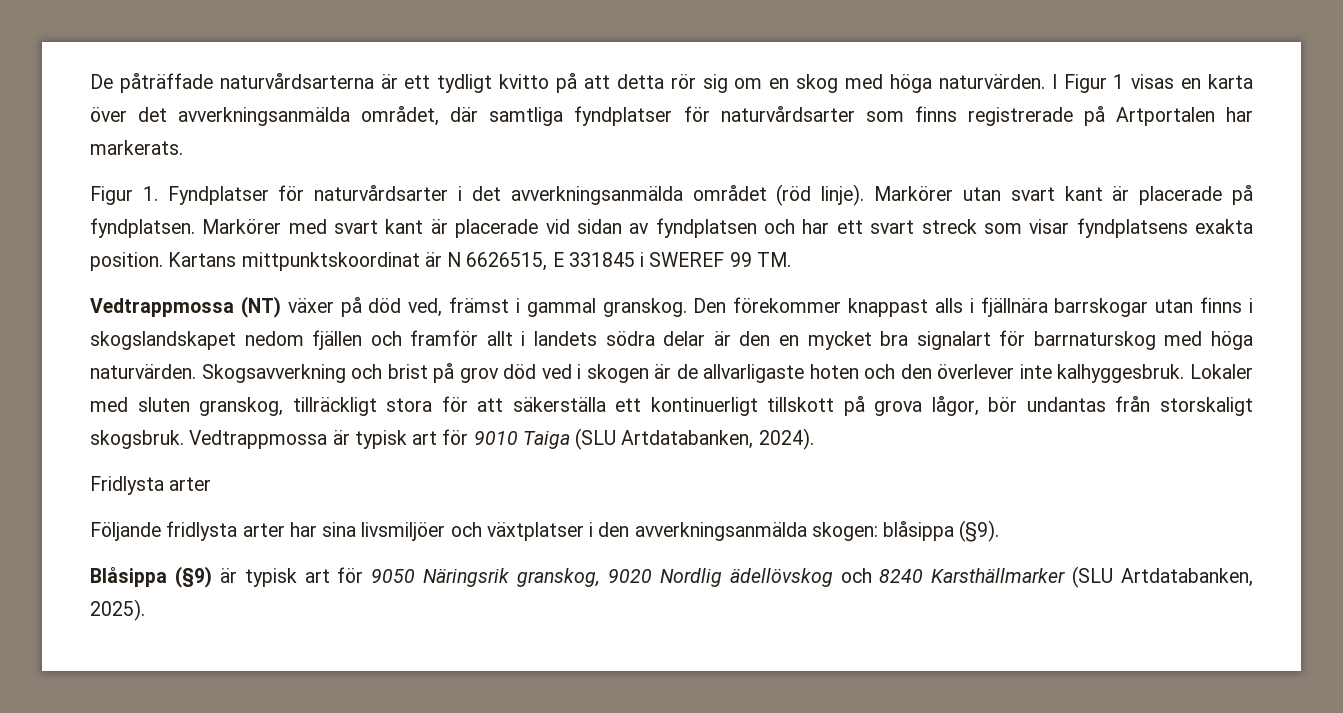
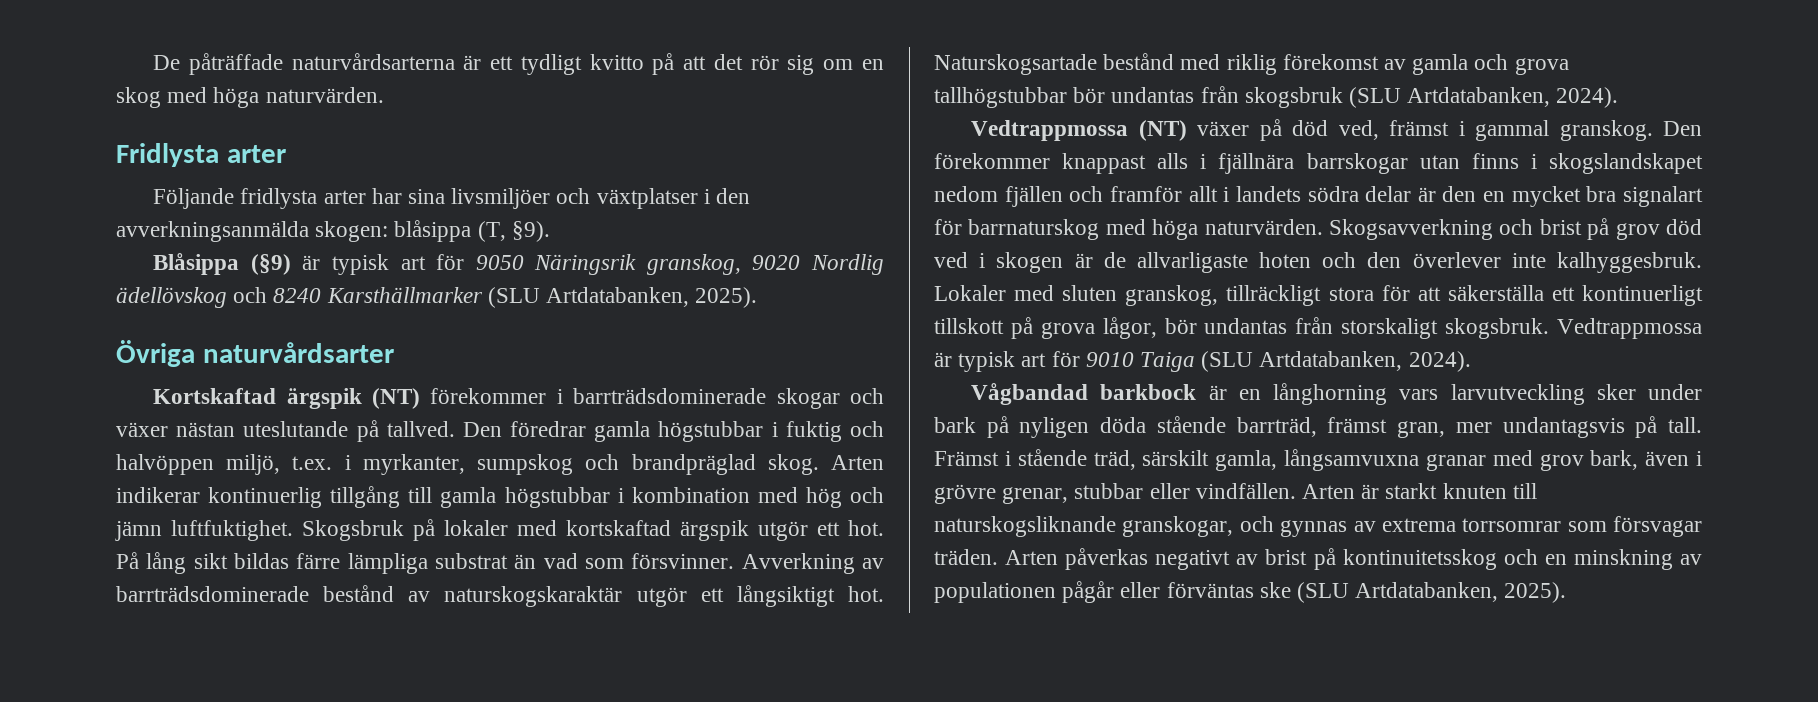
[616,74,664,89] detta -> [713,54,743,70] det
[1051,74,1253,93] [90,106,1253,126] [90,140,183,155] [90,184,1254,206] [90,218,1253,238] [90,252,791,271] I Figur 1 visas en karta över det avverkningsanmälda området, där samtliga fyndplatser för naturvårdsarter som finns registrerade på Artportalen har markerats. // Figur 1. Fyndplatser för naturvårdsarter i det avverkningsanmälda området (röd linje). Markörer utan svart kant är placerade på fyndplatsen. Markörer med svart kant är placerade vid sidan av fyndplatsen och har ett svart streck som visar fyndplatsens exakta position. Kartans mittpunktskoordinat är N 6626515, E 331845 i SWEREF 99 TM. -> [116,143,286,167] [153,188,751,209] [116,220,550,242] [153,253,885,275] [116,287,758,308] [116,340,394,367] [153,388,884,409] [116,420,884,442] [116,454,884,475] [116,486,885,508] [115,519,884,541] [116,552,885,574] [116,585,884,607] [934,53,1569,75] [934,86,1619,108] // Fridlysta arter // Följande fridlysta arter har sina livsmiljöer och växtplatser i den avverkningsanmälda skogen: blåsippa (T, §9). // Blåsippa (§9) är typisk art för 9050 Näringsrik granskog, 9020 Nordlig ädellövskog och 8240 Karsthällmarker (SLU Artdatabanken, 2025). // Övriga naturvårdsarter // Kortskaftad ärgspik (NT) förekommer i barrträdsdominerade skogar och växer nästan uteslutande på tallved. Den föredrar gamla högstubbar i fuktig och halvöppen miljö, t.ex. i myrkanter, sumpskog och brandpräglad skog. Arten indikerar kontinuerlig tillgång till gamla högstubbar i kombination med hög och jämn luftfuktighet. Skogsbruk på lokaler med kortskaftad ärgspik utgör ett hot. På lång sikt bildas färre lämpliga substrat än vad som försvinner. Avverkning av barrträdsdominerade bestånd av naturskogskaraktär utgör ett långsiktigt hot. Naturskogsartade bestånd med riklig förekomst av gamla och grova tallhögstubbar bör undantas från skogsbruk (SLU Artdatabanken, 2024).
[90,476,212,495] [90,520,1000,542] [90,566,1066,588] Fridlysta arter // Följande fridlysta arter har sina livsmiljöer och växtplatser i den avverkningsanmälda skogen: blåsippa (§9). // Blåsippa (§9) är typisk art för 9050 Näringsrik granskog, 9020 Nordlig ädellövskog och 8240 Karsthällmarker -> [971,383,1702,405] [934,416,1702,438] [934,449,1702,471] [934,483,1537,504] [934,516,1702,537] [934,548,1702,570] [934,581,1291,603] Vågbandad barkbock är en långhorning vars larvutveckling sker under bark på nyligen döda stående barrträd, främst gran, mer undantagsvis på tall. Främst i stående träd, särskilt gamla, långsamvuxna granar med grov bark, även i grövre grenar, stubbar eller vindfällen. Arten är starkt knuten till naturskogsliknande granskogar, och gynnas av extrema torrsomrar som försvagar träden. Arten påverkas negativt av brist på kontinuitetsskog och en minskning av populationen pågår eller förväntas ske

